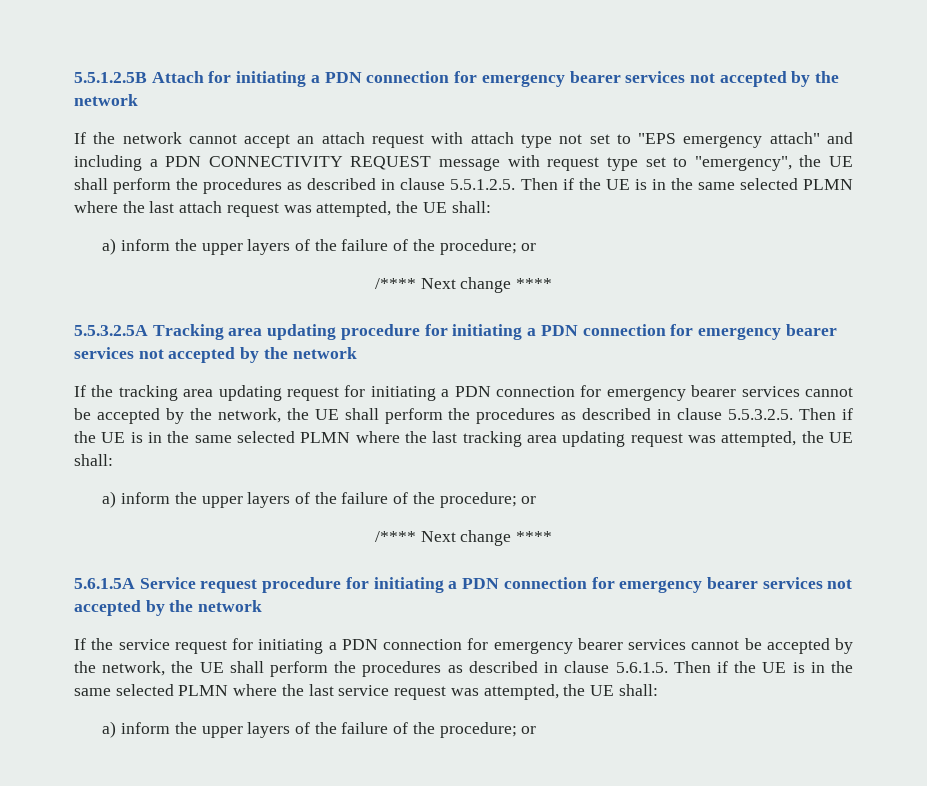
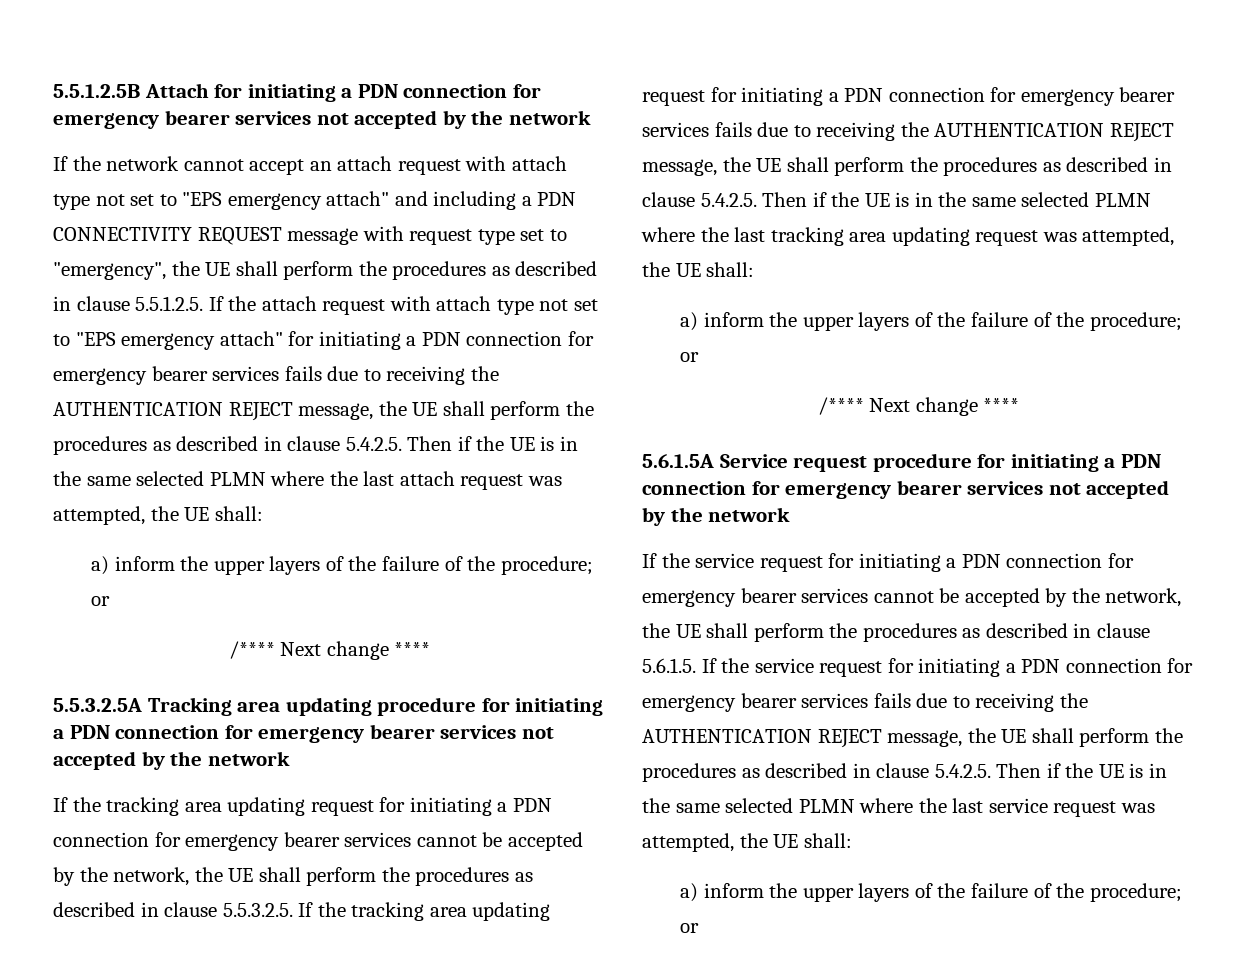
(516, 184) none -> [208,296,598,315] [53,331,594,350] [53,366,499,385] [53,401,594,421] [53,436,402,455] If the attach request with attach type not set to "EPS emergency attach" for initiating a PDN connection for emergency bearer services fails due to receiving the AUTHENTICATION REJECT message, the UE shall perform the procedures as described in clause 5.4.2.5.
(794, 414) none -> [298,902,551,921] [642,87,1176,106] [642,122,1174,142] [642,157,1172,176] [642,192,757,207] If the tracking area updating request for initiating a PDN connection for emergency bearer services fails due to receiving the AUTHENTICATION REJECT message, the UE shall perform the procedures as described in clause 5.4.2.5.
(668, 667) none -> [701,658,1194,677] [642,693,1088,712] [642,728,1183,748] [642,763,991,782] If the service request for initiating a PDN connection for emergency bearer services fails due to receiving the AUTHENTICATION REJECT message, the UE shall perform the procedures as described in clause 5.4.2.5.

